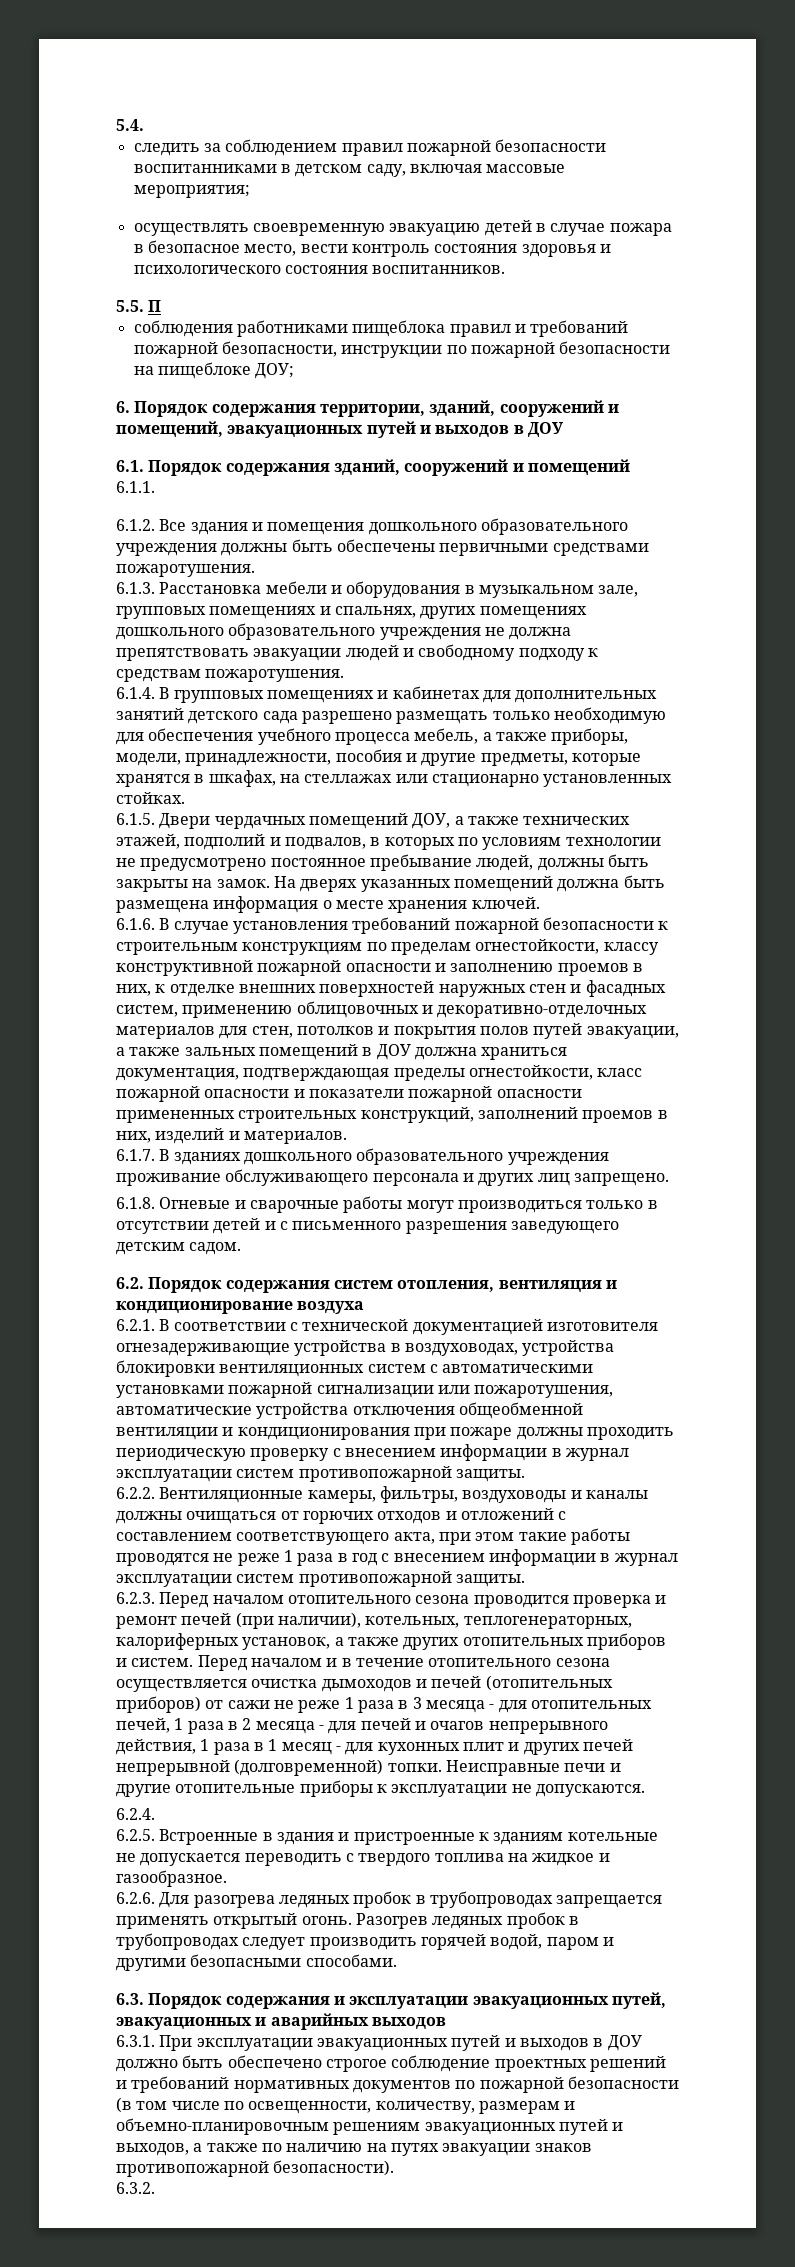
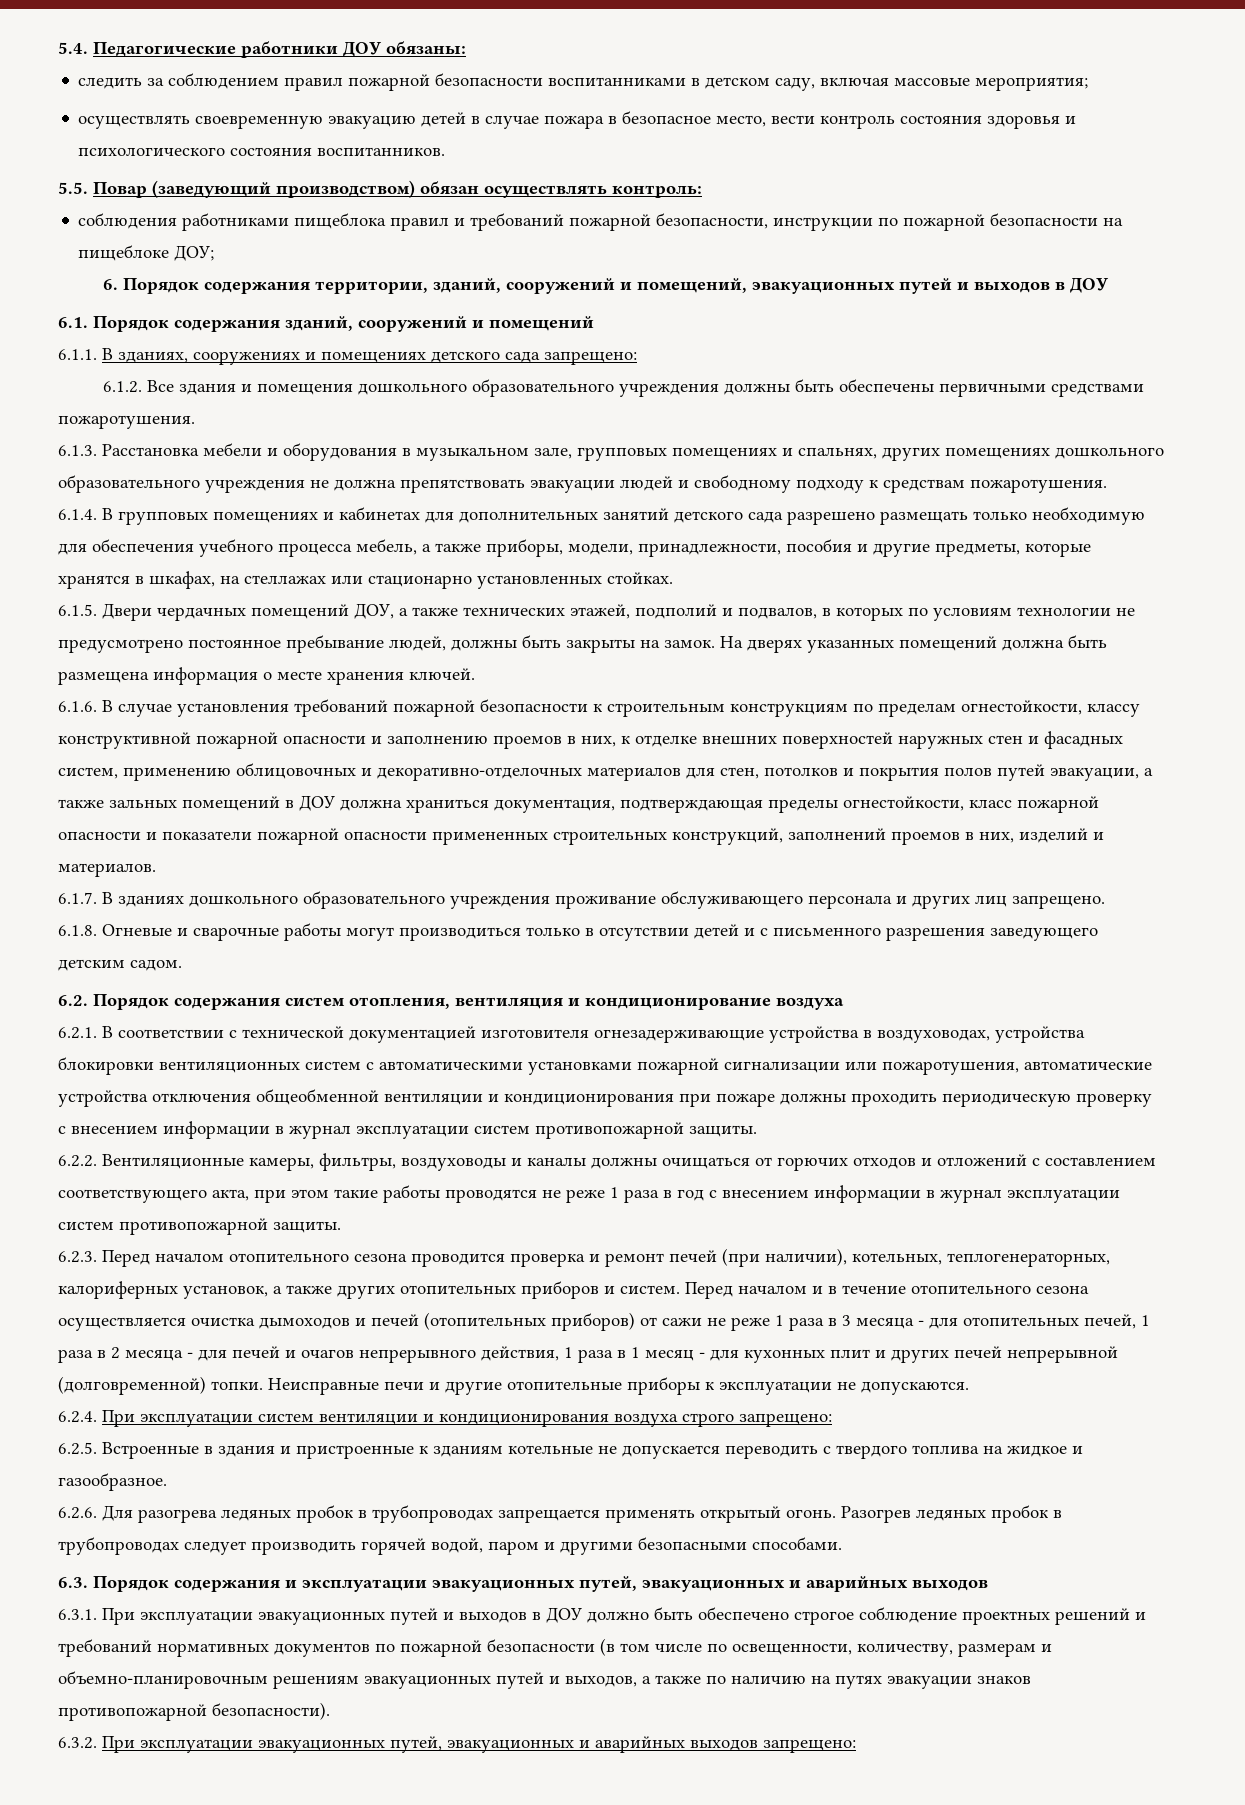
(144, 125) none -> [93,41,466,58] Педагогические работники ДОУ обязаны:
[148,300,162,312] П -> [93,180,702,198] Повар (заведующий производством) обязан осуществлять контроль:
(155, 487) none -> [102,348,637,365] В зданиях, сооружениях и помещениях детского сада запрещено:
(155, 1814) none -> [102,1410,832,1427] При эксплуатации систем вентиляции и кондиционирования воздуха строго запрещено:
(155, 2188) none -> [102,1736,856,1753] При эксплуатации эвакуационных путей, эвакуационных и аварийных выходов запрещено:

